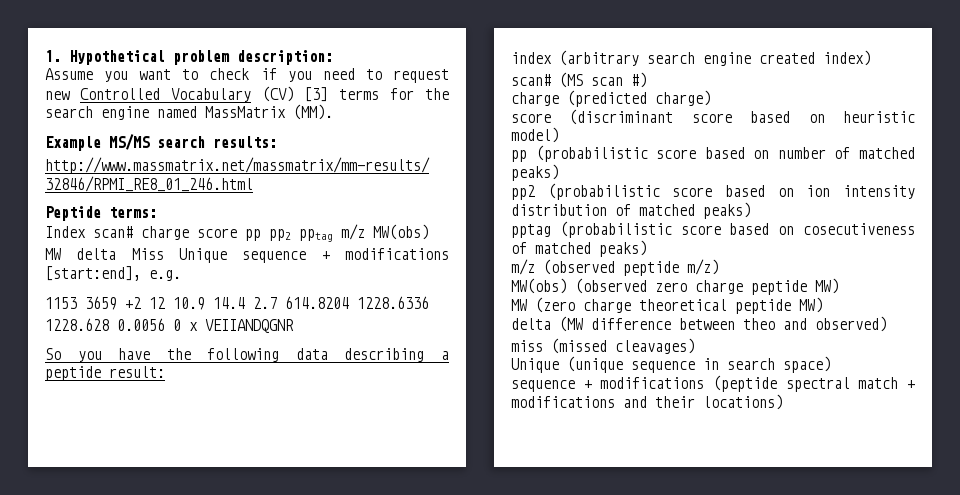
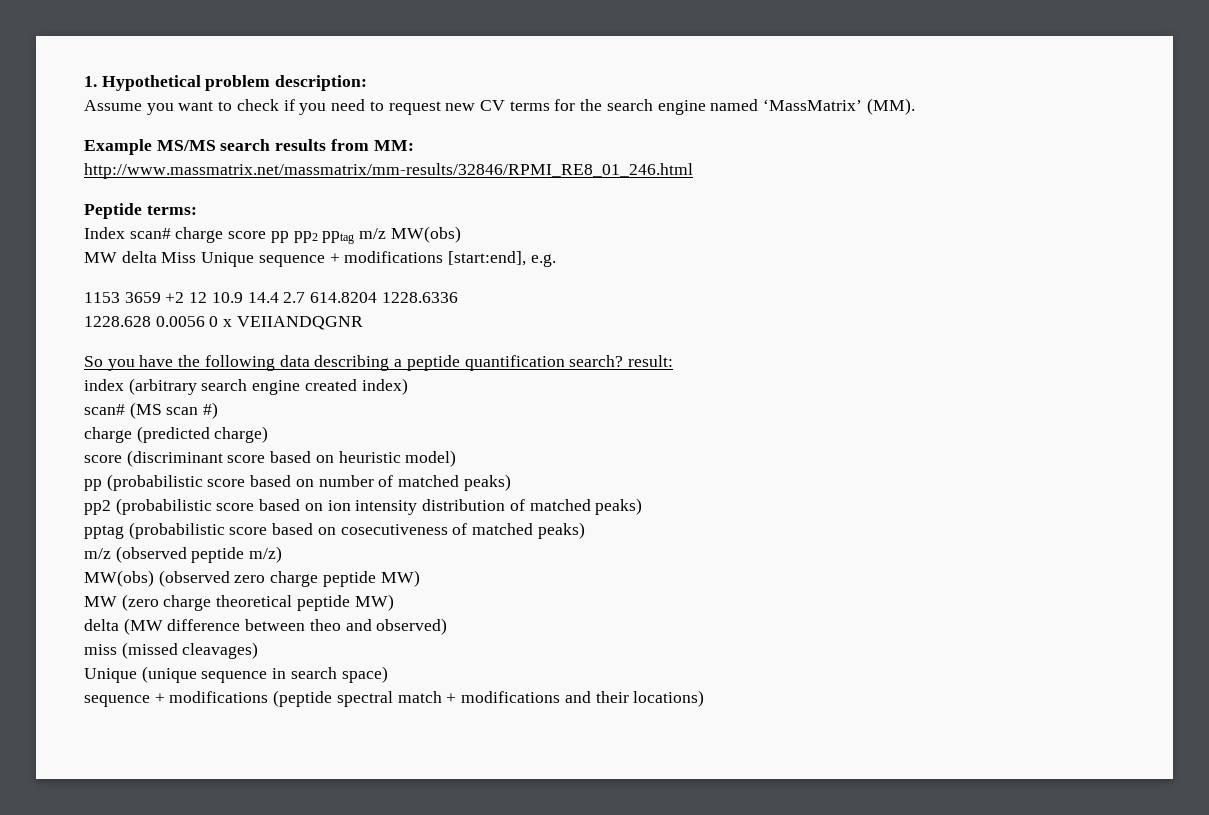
[79,86,329,102] Controlled Vocabulary (CV) [3] -> [479,100,505,111] CV
[205,106,286,118] MassMatrix -> [763,99,863,111] ‘MassMatrix’
[213,136,277,148] results: -> [275,139,414,151] results from MM:
(101, 373) none -> [464,355,624,371] quantification search?

